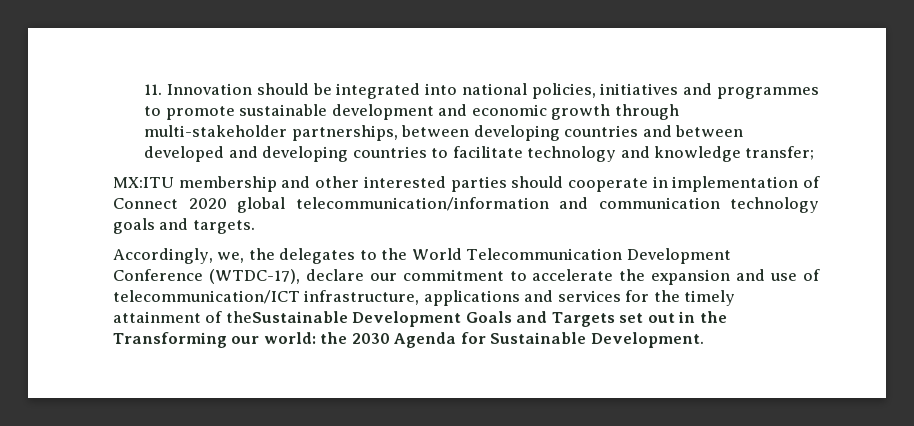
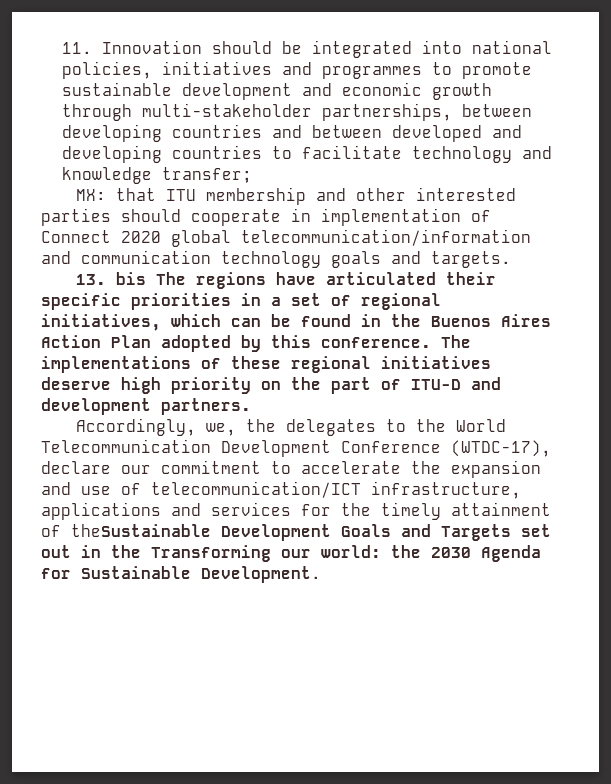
[113,177,174,188] MX:ITU -> [76,188,197,201] MX: that ITU
(255, 227) none -> [76,272,497,289] [41,293,441,310] [41,314,551,331] [41,335,471,352] [41,356,491,373] [41,377,501,394] [41,398,251,415] // 13. bis The regions have articulated their specific priorities in a set of regional initiatives, which can be found in the Buenos Aires Action Plan adopted by this conference. The implementations of these regional initiatives deserve high priority on the part of ITU-D and development partners.

